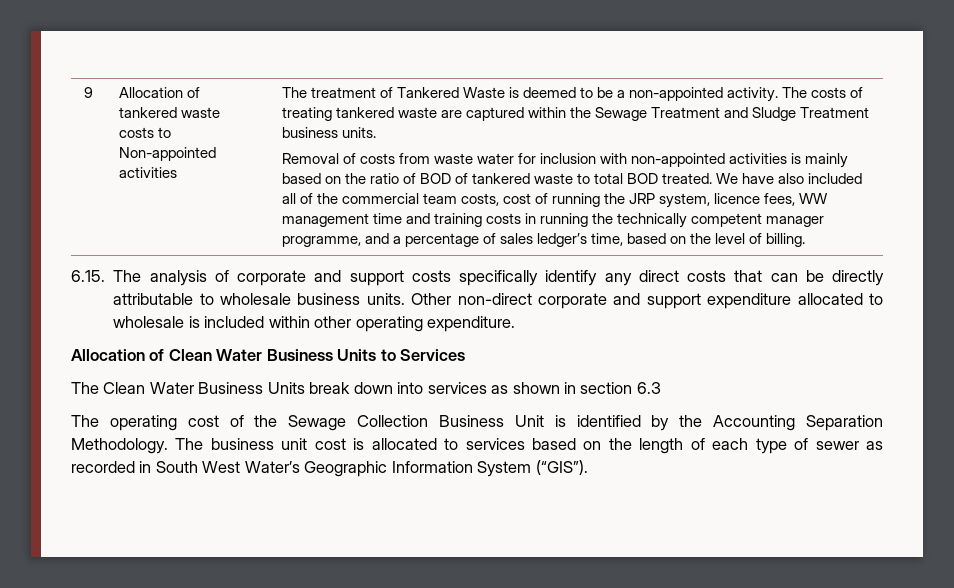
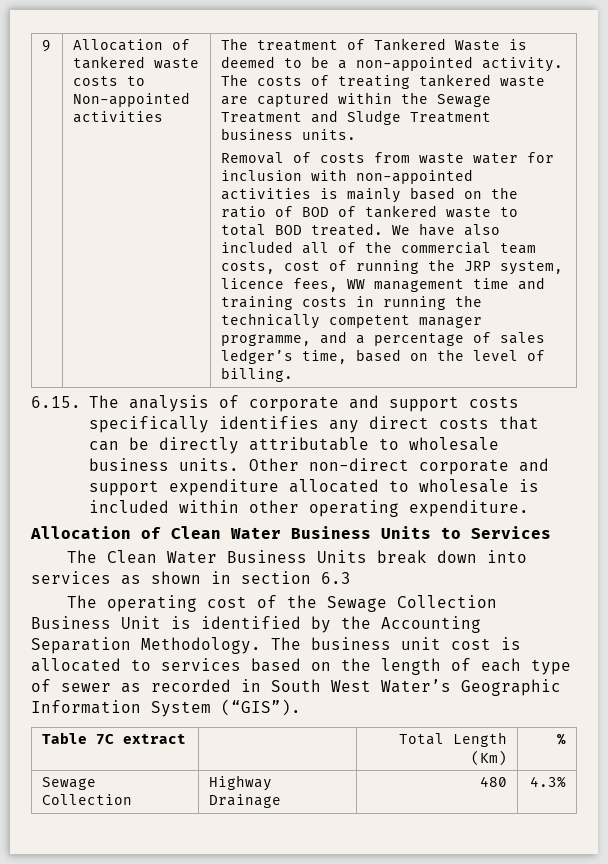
[545,270,598,286] identify -> [218,416,319,429] identifies
(588, 467) none -> [41,732,186,745] [399,732,508,747] [471,750,508,766] [557,733,567,745] [41,777,96,790] [41,794,132,805] [208,775,272,791] [208,794,281,808] [480,776,508,787] [530,776,567,788] // Table 7C extract | | Total Length (Km) | % // Sewage Collection | Highway Drainage | 480 | 4.3%

